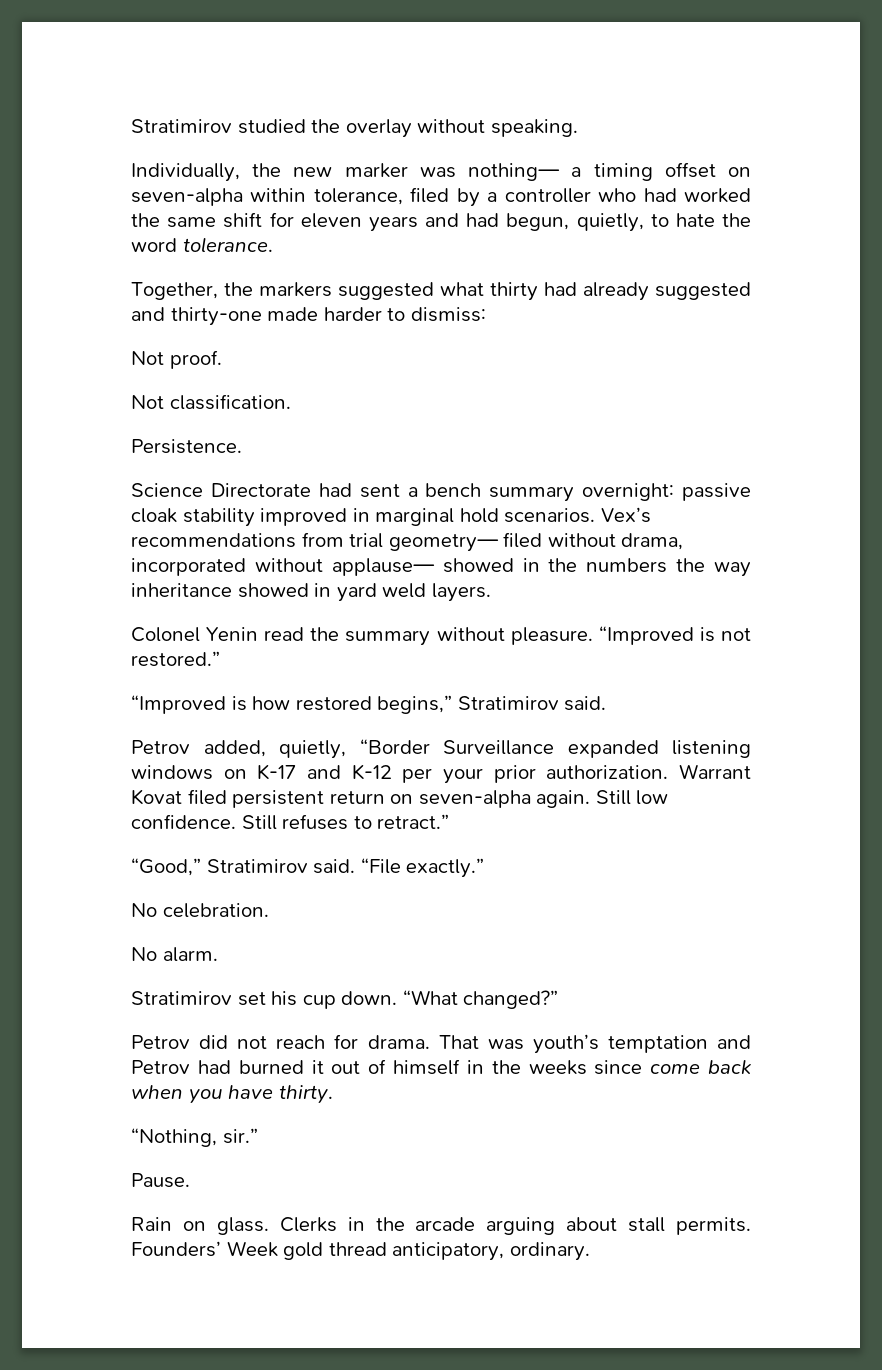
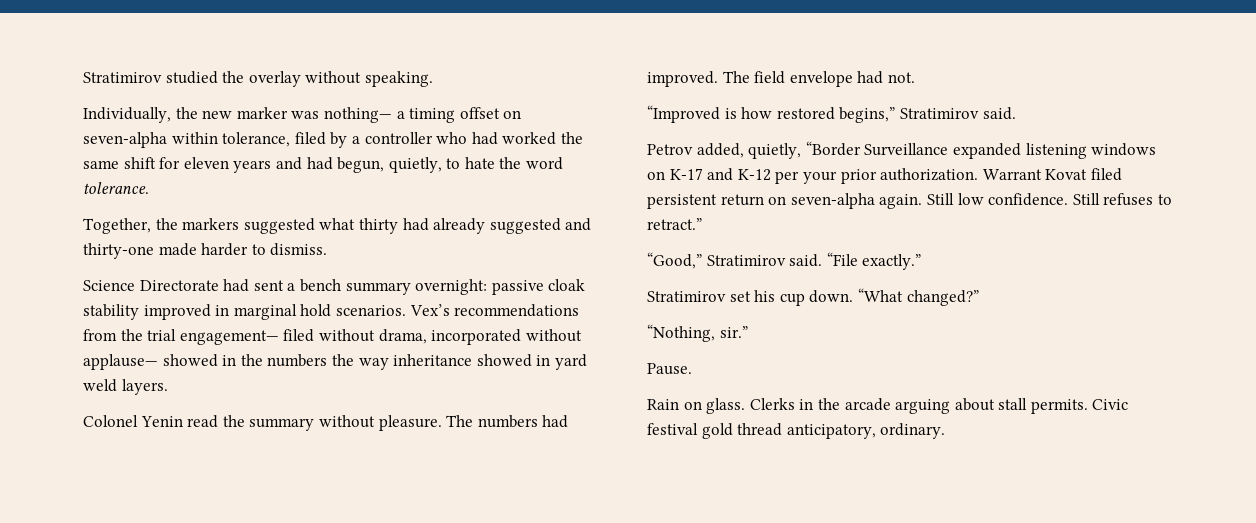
[410,307,486,322] [131,350,222,369] [131,394,291,410] [131,439,242,454] dismiss: // Not proof. // Not classification. // Persistence. -> [270,243,328,256] dismiss.
[349,533,499,552] trial geometry— -> [120,329,279,345] the trial engagement—
[598,626,751,645] [131,651,220,667] “Improved is not restored.” -> [446,415,569,428] [647,71,915,87] The numbers had improved. The field envelope had not.
[131,903,269,918] [131,947,218,962] // No celebration. // No alarm. -> (922, 262) none
[131,1034,752,1054] [131,1059,752,1075] [131,1085,333,1104] // Petrov did not reach for drama. That was youth’s temptation and Petrov had burned it out of himself in the weeks since come back when you have thirty. -> (979, 298) none
[131,1241,278,1257] Founders’ Week -> [1092,399,1129,410] [647,423,698,435] Civic festival

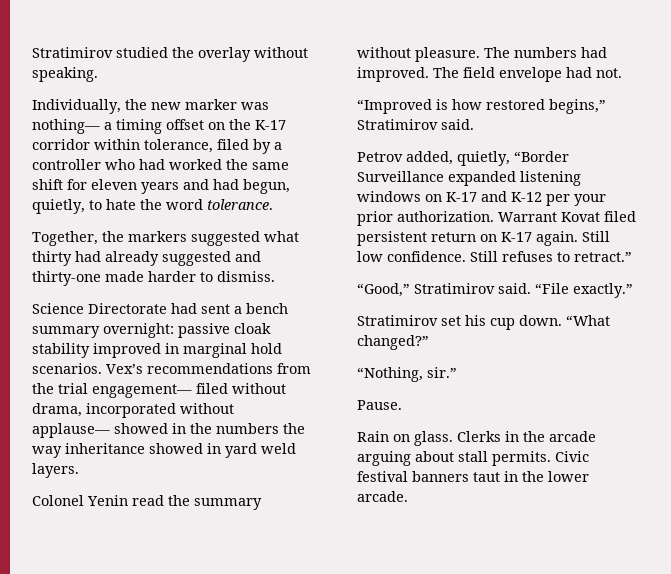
[83,132,167,148] seven-alpha -> [229,119,286,130] [32,139,90,150] the K-17 corridor
[790,193,875,209] seven-alpha -> [501,232,532,242] K-17
[701,423,946,439] gold thread anticipatory, ordinary. -> [412,471,589,482] [357,491,408,502] banners taut in the lower arcade.

